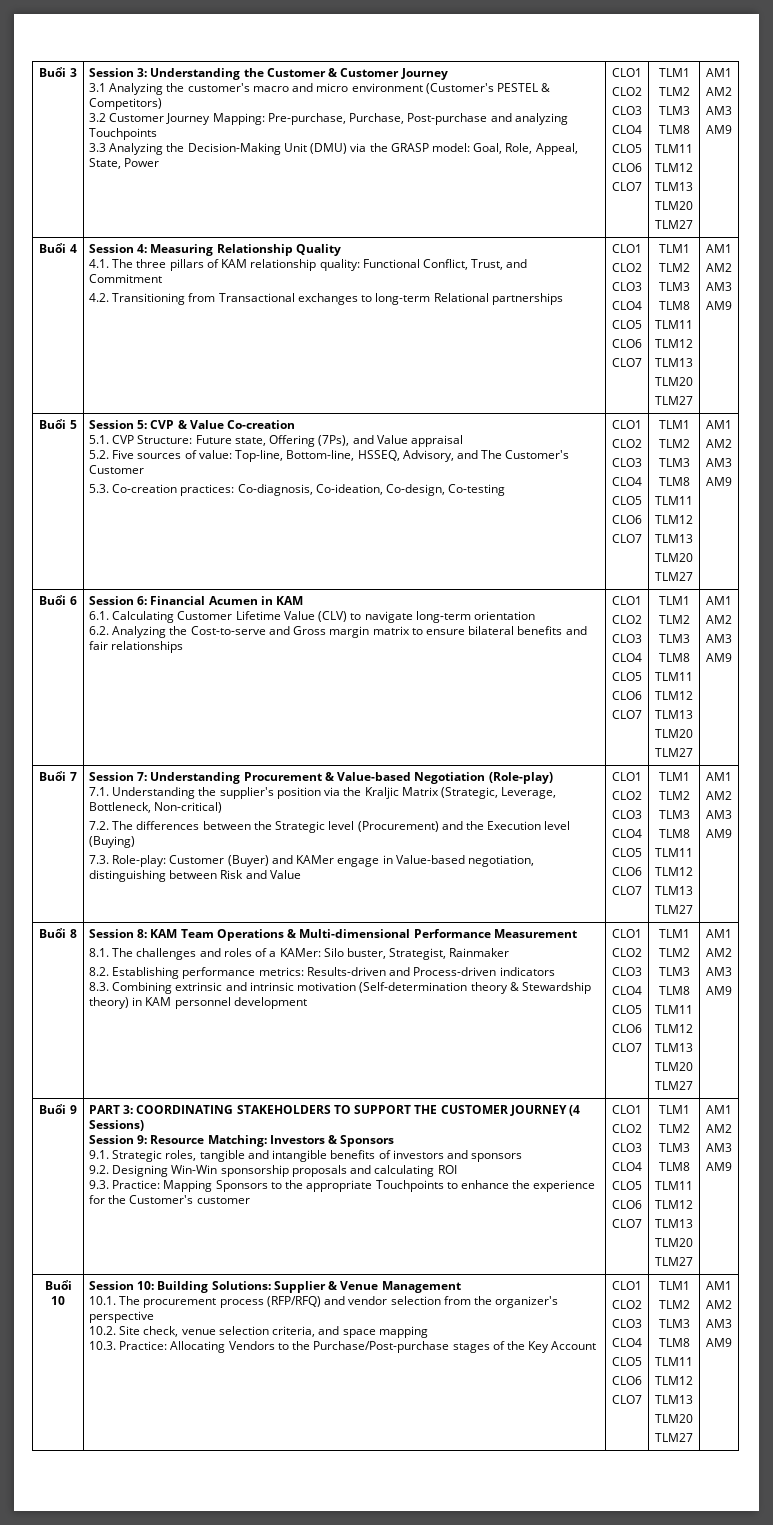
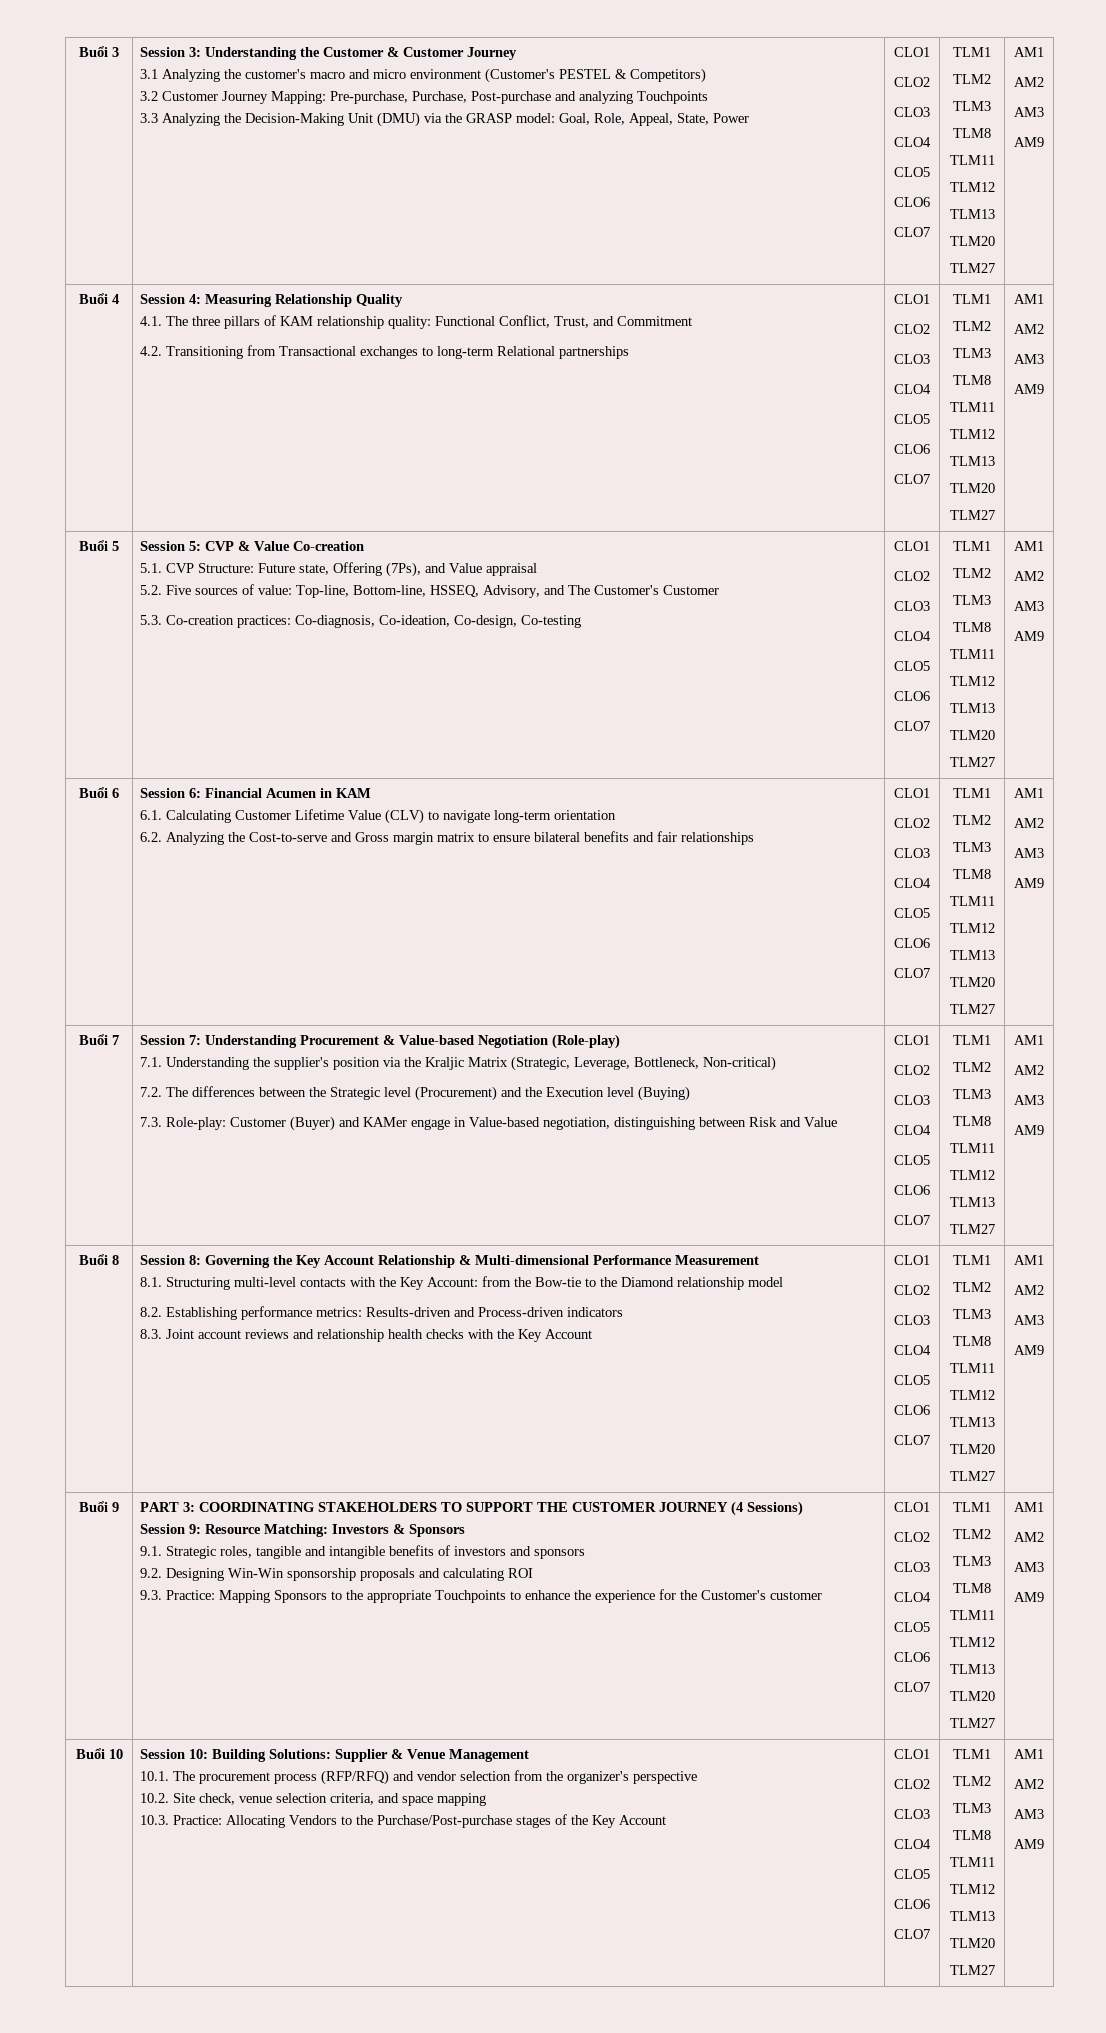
[150,929,284,941] KAM Team Operations -> [205,1255,456,1268] Governing the Key Account Relationship
[112,948,510,960] The challenges and roles of a KAMer: Silo buster, Strategist, Rainmaker -> [166,1276,784,1290] Structuring multi-level contacts with the Key Account: from the Bow-tie to the Diamond relationship model
[112,982,591,994] [88,997,307,1009] Combining extrinsic and intrinsic motivation (Self-determination theory & Stewardship theory) in KAM personnel development -> [166,1329,593,1342] Joint account reviews and relationship health checks with the Key Account

